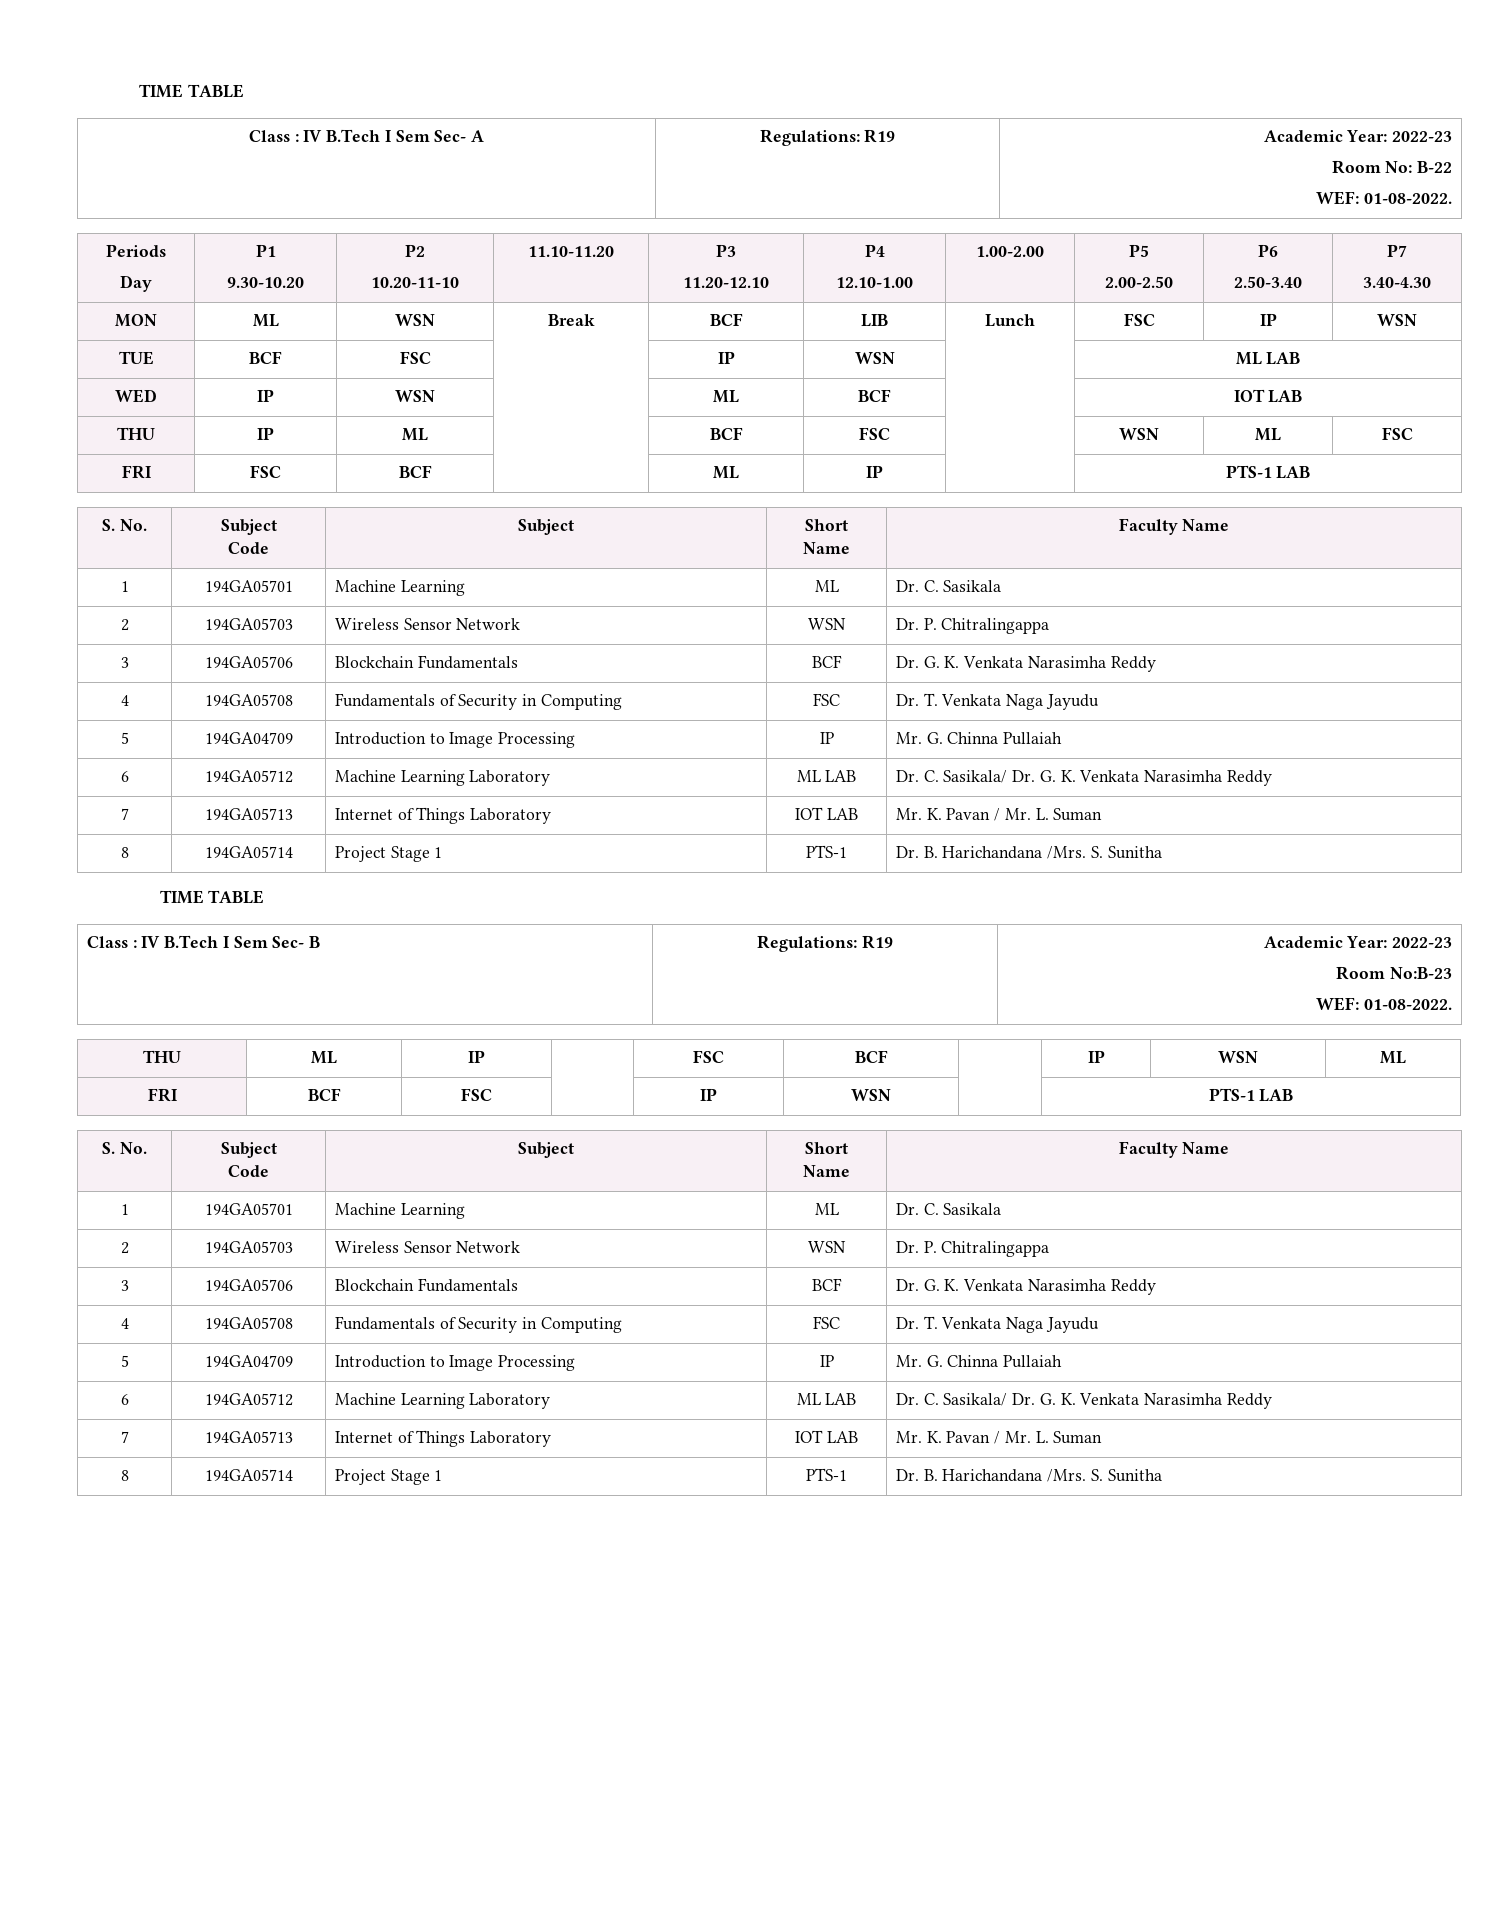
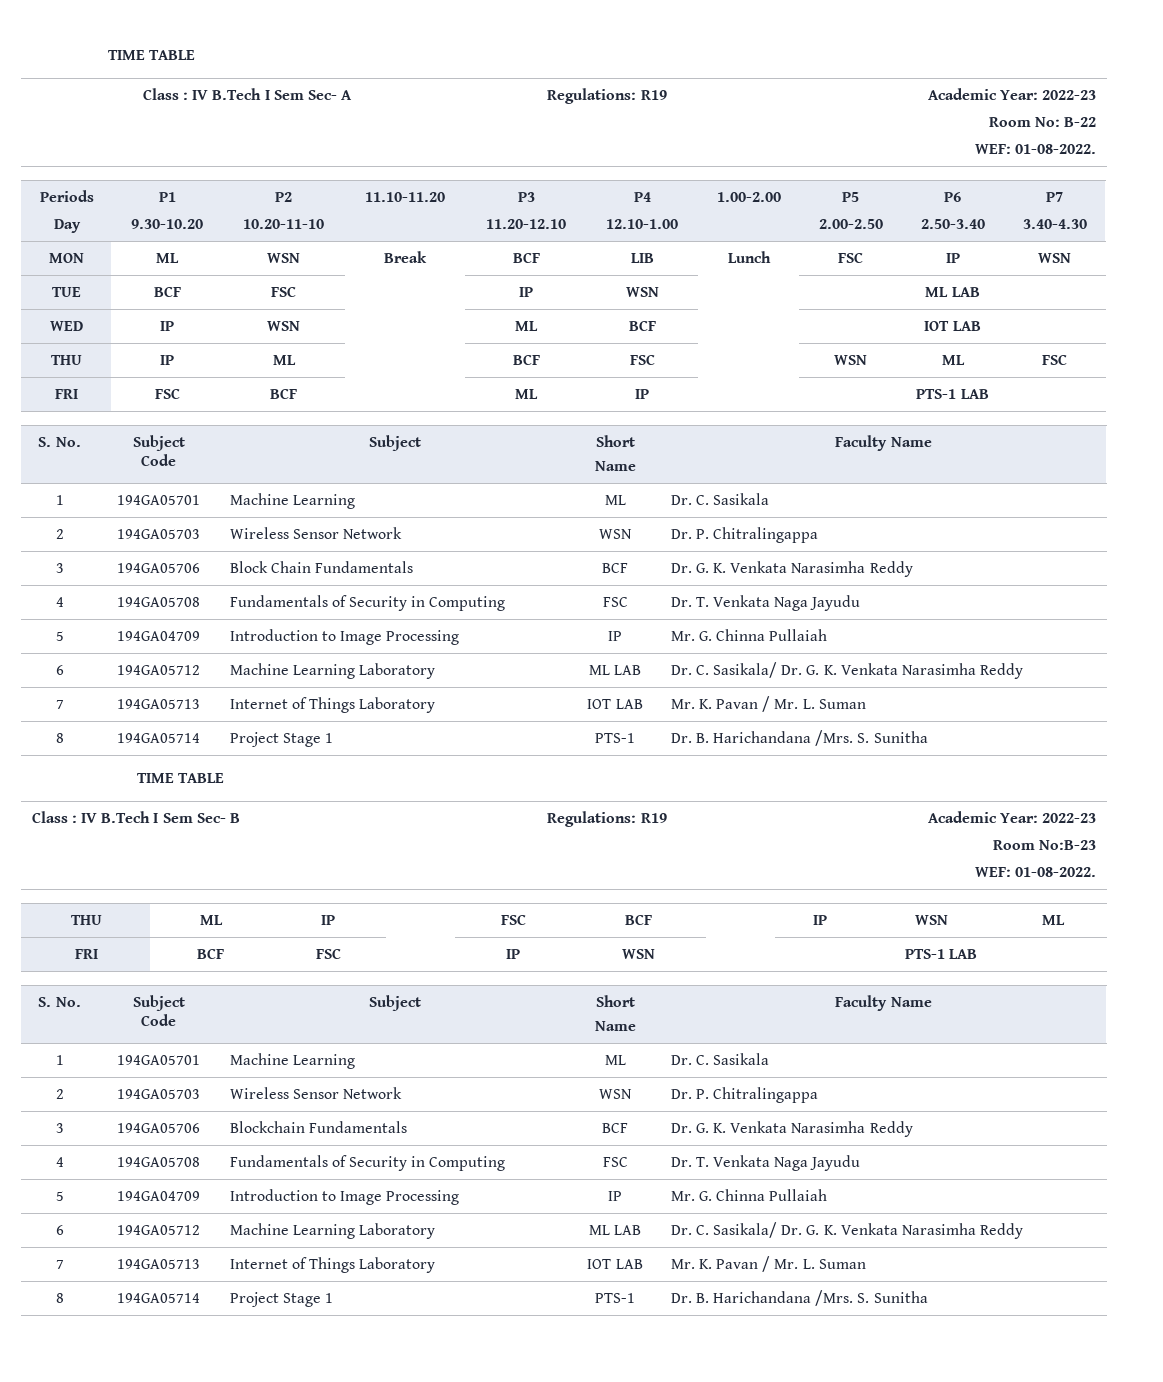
[335,656,415,668] Blockchain -> [229,561,311,573] Block Chain

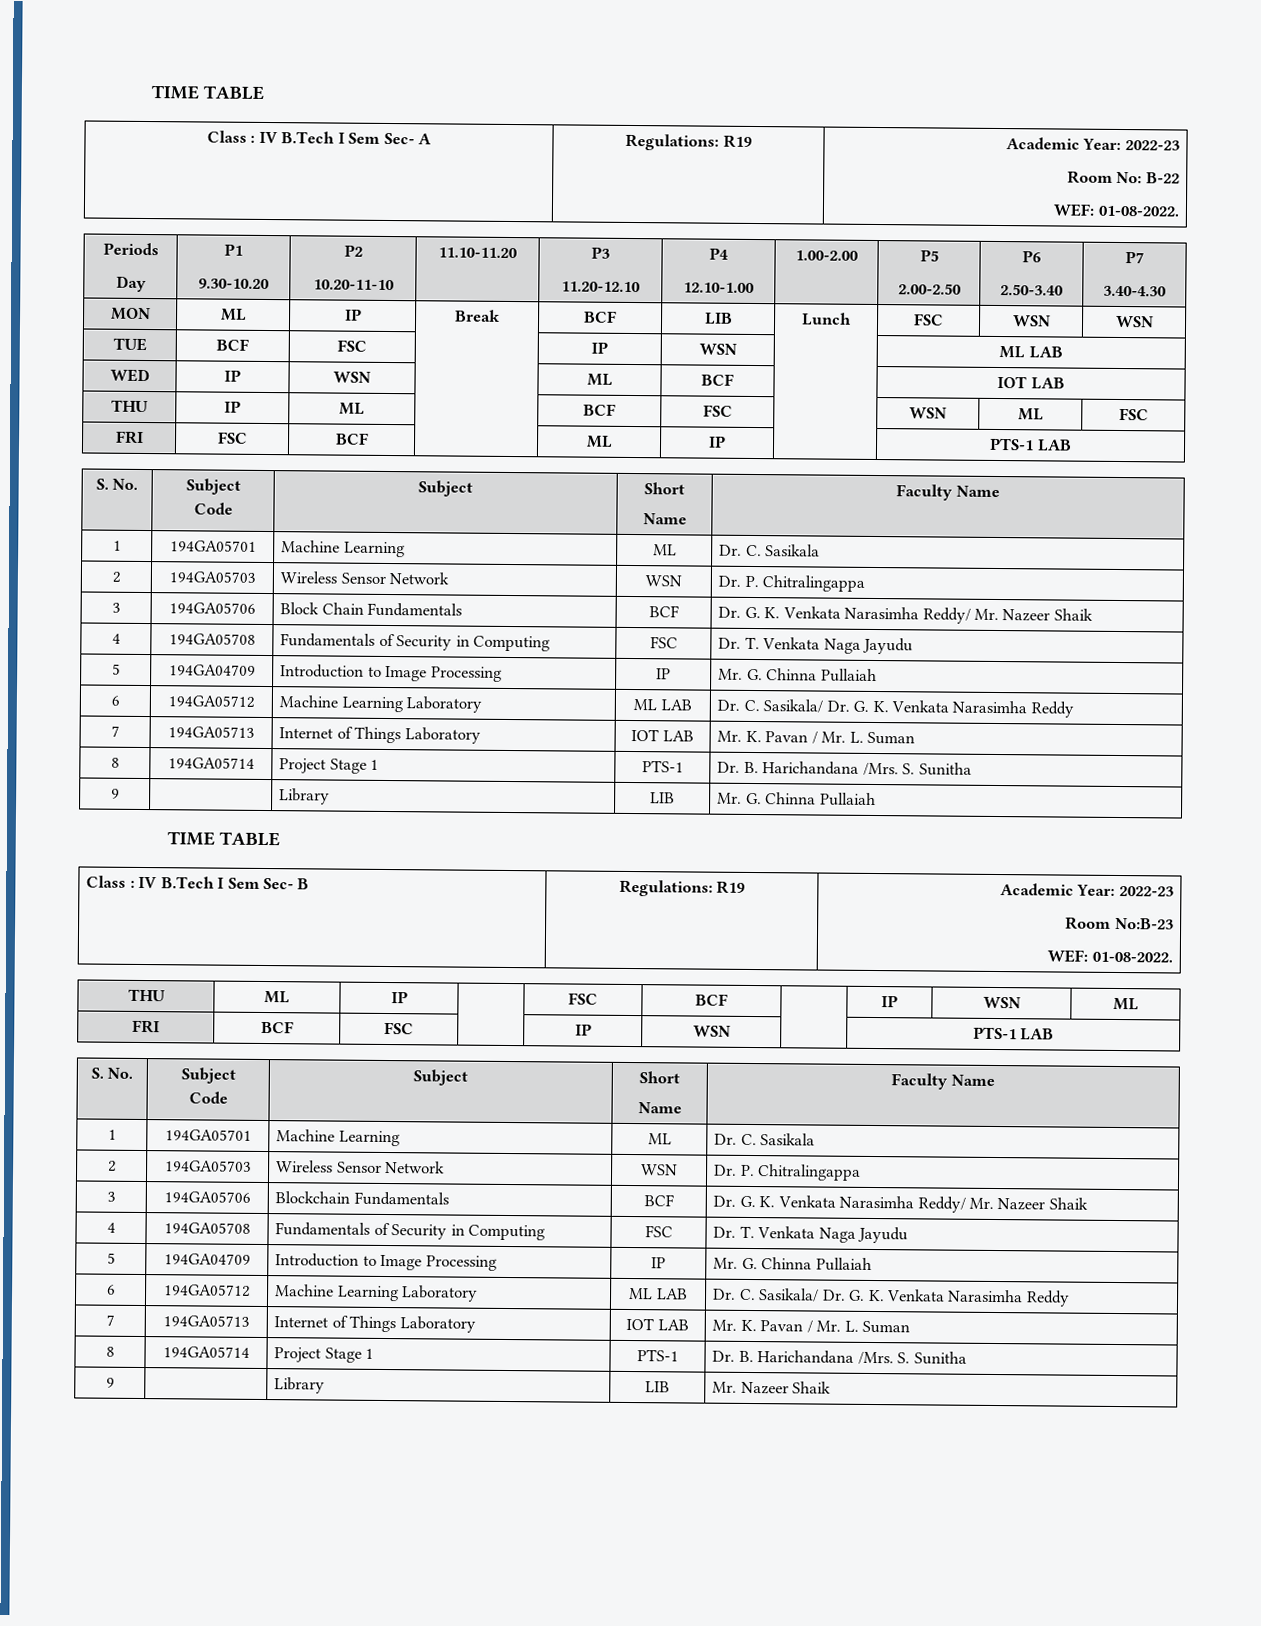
[267,253,300,263] WSN -> [344,308,362,321] IP
[945,253,960,263] IP -> [1012,315,1051,327] WSN
[869,561,913,577] Reddy -> [922,607,1093,624] Reddy/ Mr. Nazeer Shaik
(928, 737) none -> [110,788,120,799] [279,788,331,805] [650,792,675,804] [717,792,876,807] // 9 | | Library | LIB | Mr. G. Chinna Pullaiah
[869,1121,913,1137] Reddy -> [917,1196,1088,1213] Reddy/ Mr. Nazeer Shaik
(928, 1297) none -> [105,1377,115,1388] [274,1377,326,1394] [645,1381,670,1393] [712,1381,832,1395] // 9 | | Library | LIB | Mr. Nazeer Shaik

